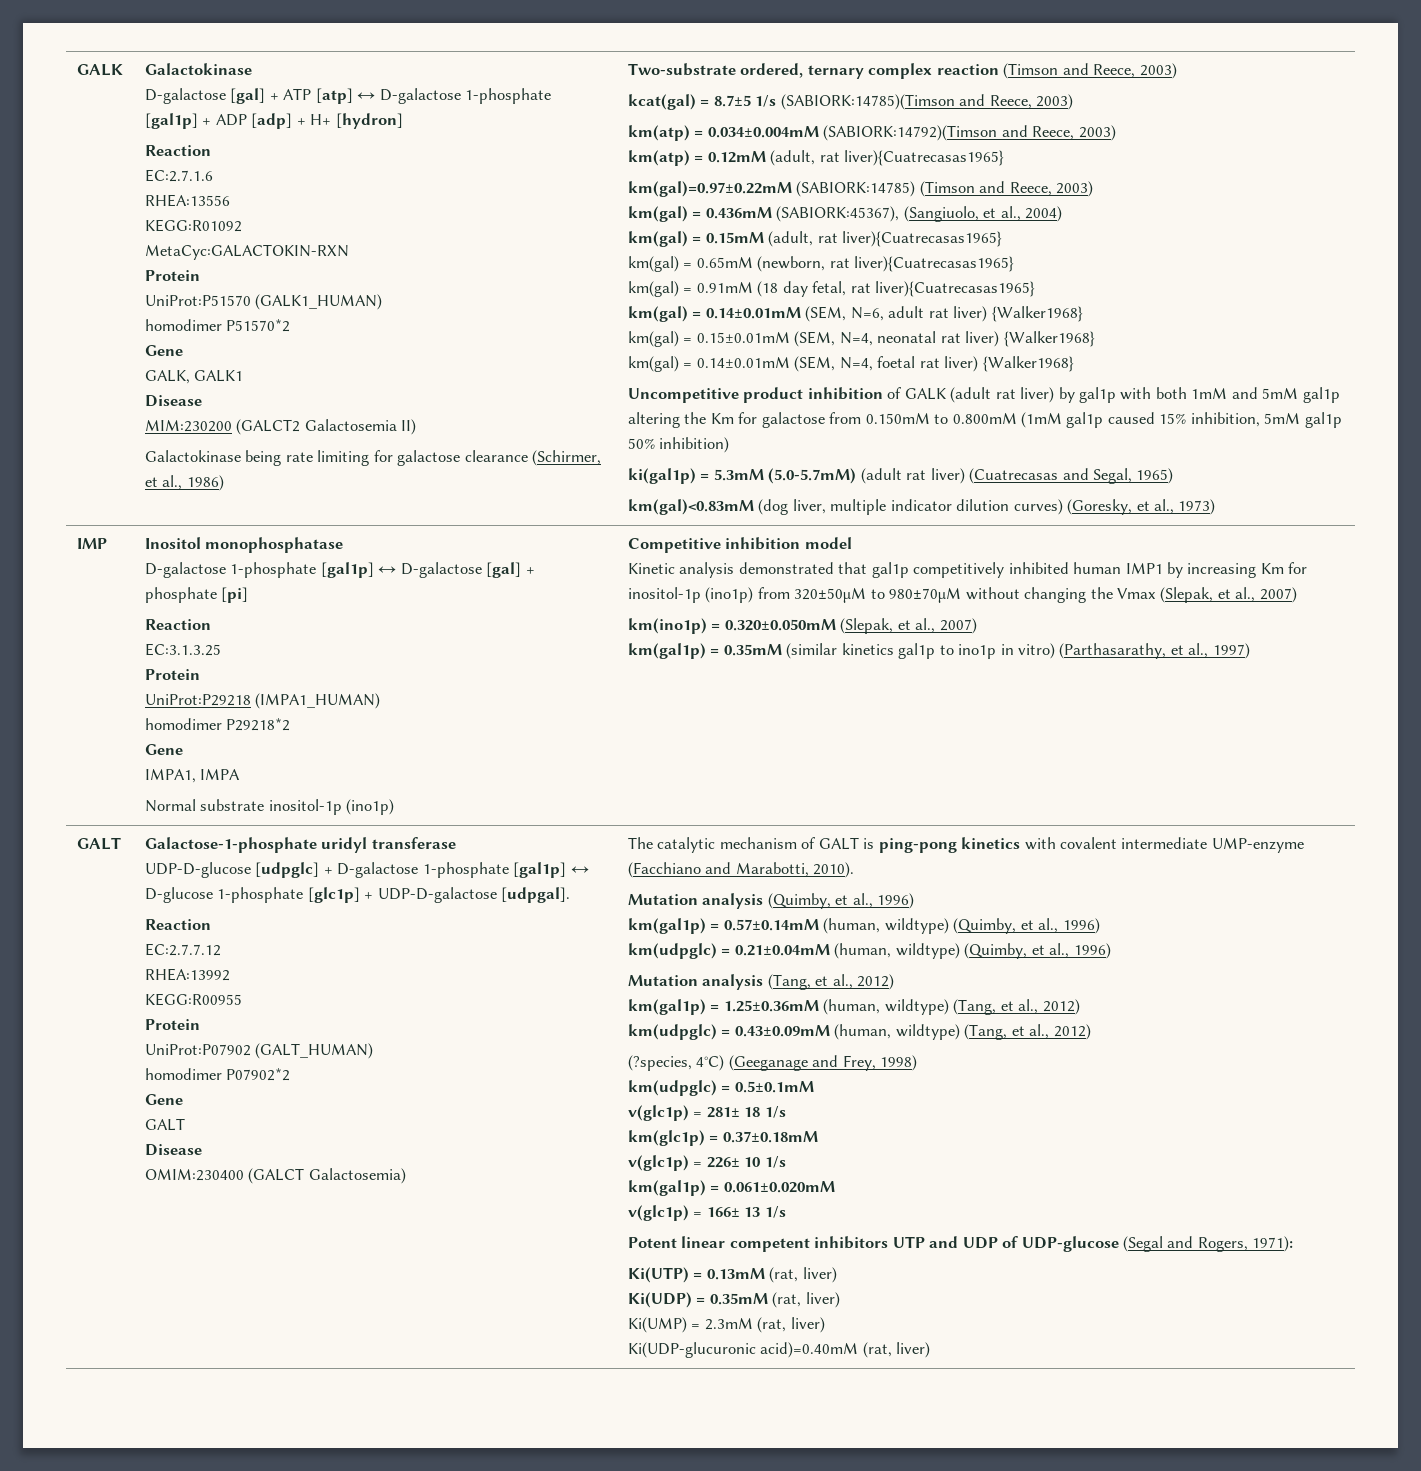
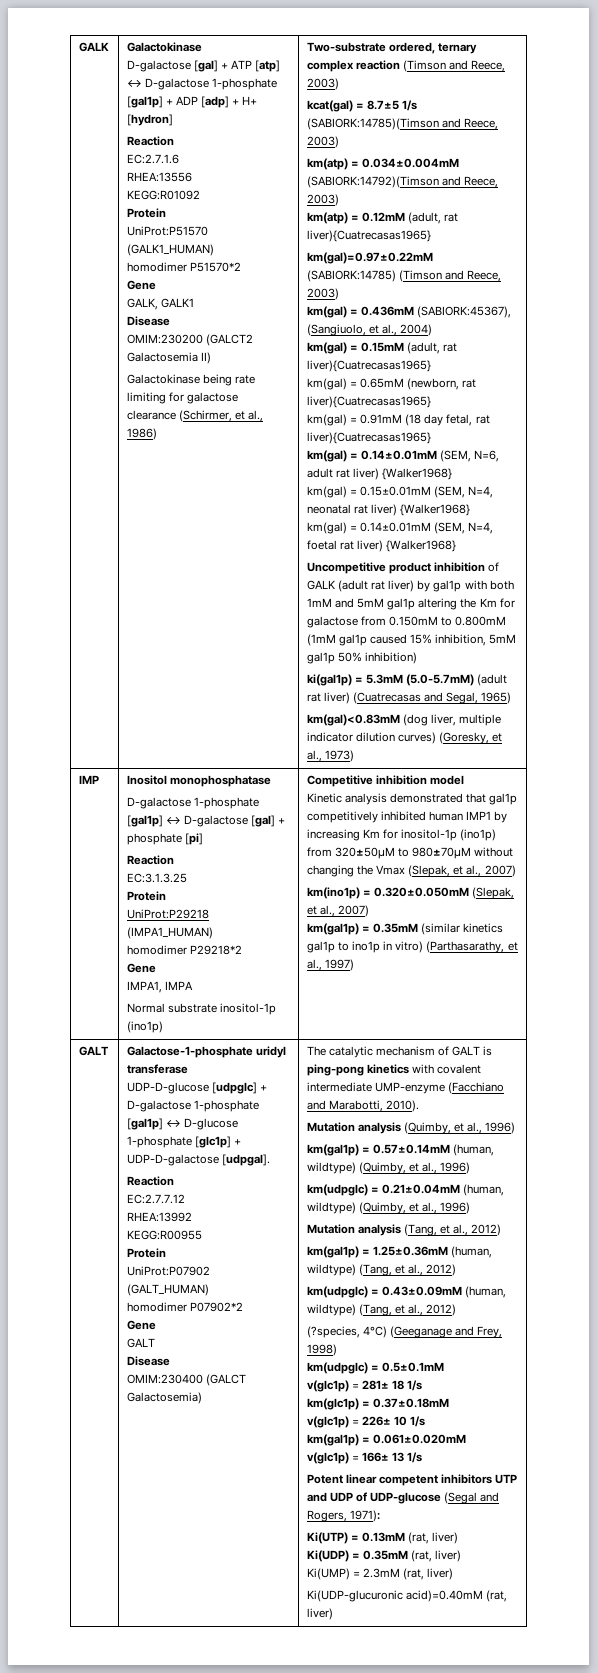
[144,244,349,260] // MetaCyc:GALACTOKIN-RXN -> (200, 195) none
[144,420,232,432] MIM:230200 -> [126,334,203,344] OMIM:230200

